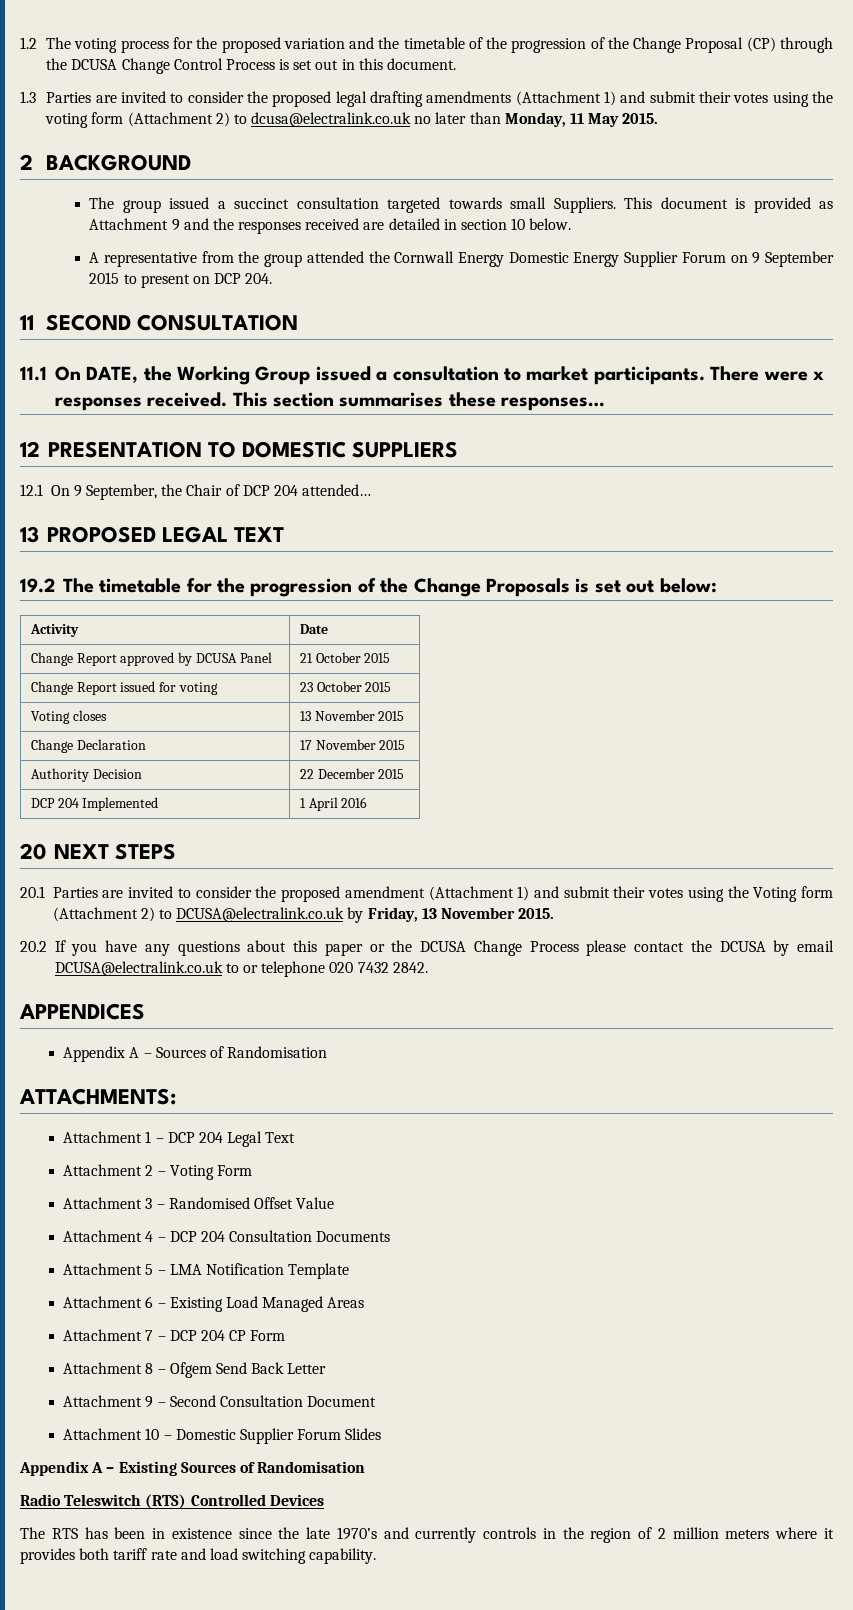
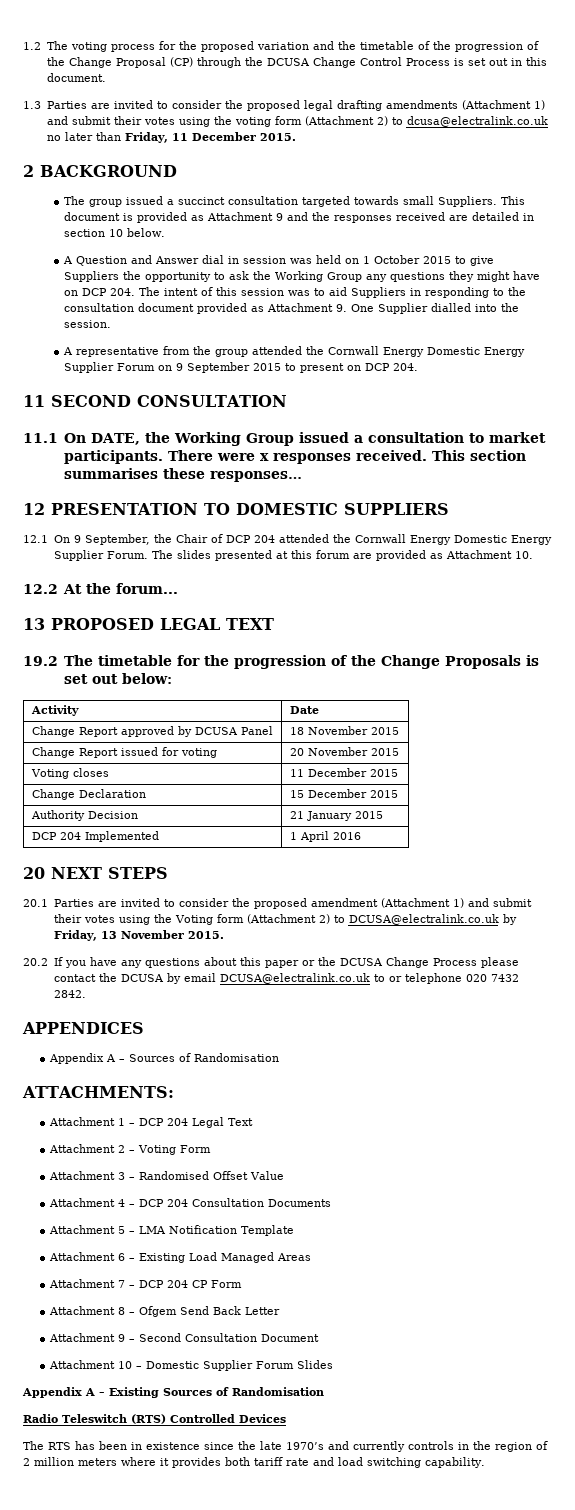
[504,112,620,127] Monday, 11 May -> [124,132,256,143] Friday, 11 December
(572, 224) none -> [63,255,495,266] [64,271,541,282] [64,287,527,298] [64,303,520,314] [64,320,112,328] // A Question and Answer dial in session was held on 1 October 2015 to give Suppliers the opportunity to ask the Working Group any questions they might have on DCP 204. The intent of this session was to aid Suppliers in responding to the consultation document provided as Attachment 9. One Supplier dialled into the session.
[302,484,372,496] attended… -> [279,534,553,545] [53,550,533,561] [23,583,178,594] attended the Cornwall Energy Domestic Energy Supplier Forum. The slides presented at this forum are provided as Attachment 10. // 12.2 At the forum...
[299,652,361,663] 21 October -> [289,726,368,735] 18 November
[299,681,362,692] 23 October -> [289,747,368,756] 20 November
[299,710,375,721] 13 November -> [289,768,367,777] 11 December
[299,739,376,750] 17 November -> [289,789,367,798] 15 December
[299,768,375,779] 22 December -> [289,811,352,821] 21 January

